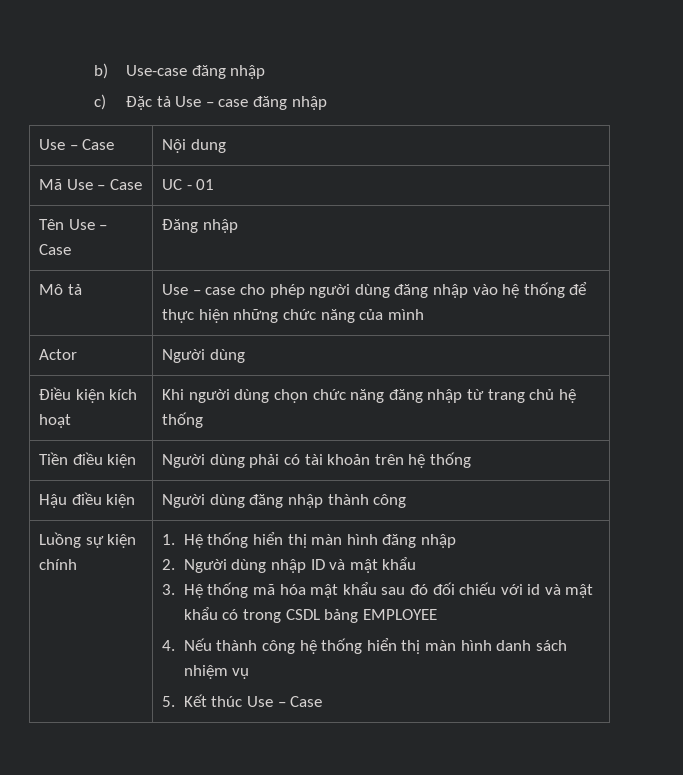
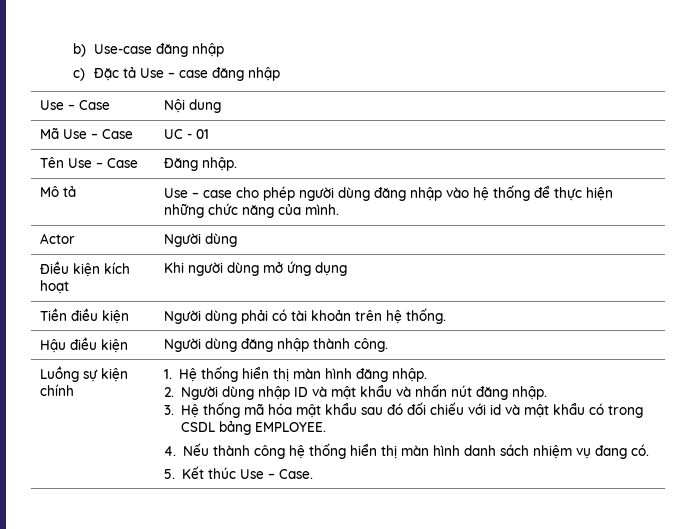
[202,219,238,233] nhập -> [202,157,238,171] nhập.
[387,309,424,320] mình -> [305,204,340,215] mình.
[274,389,576,403] [162,412,204,428] chọn chức năng đăng nhập từ trang chủ hệ thống -> [263,261,348,276] mở ứng dụng
[429,452,471,468] thống -> [406,308,447,324] thống.
[373,494,407,508] công -> [354,338,389,352] công.
[420,534,456,548] nhập -> [392,368,428,382] nhập.
(417, 563) none -> [396,384,548,400] và nhấn nút đăng nhập.
[362,609,437,620] EMPLOYEE -> [255,422,327,432] EMPLOYEE.
(250, 673) none -> [595,444,650,459] đang có.
[290,696,323,707] Case -> [279,469,314,479] Case.

